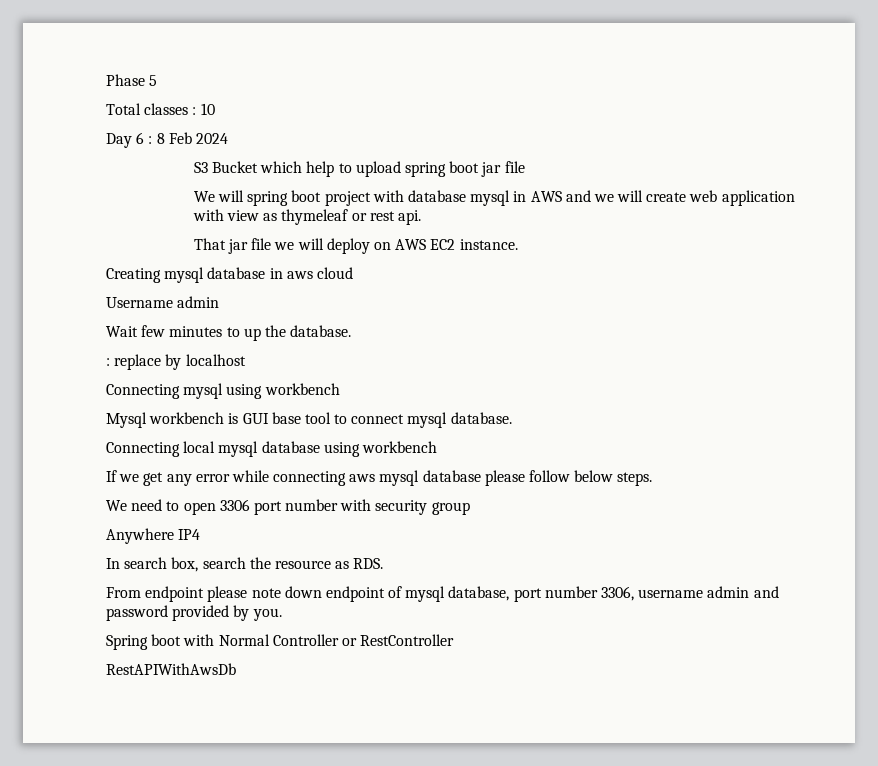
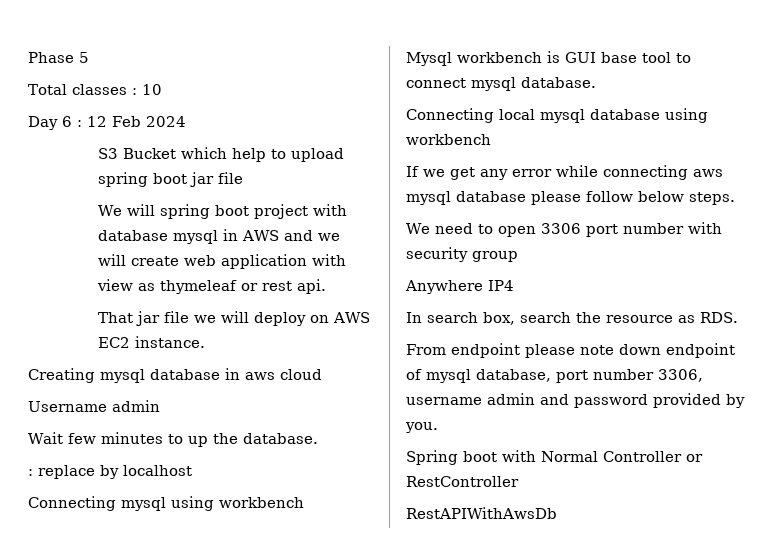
[156,133,165,144] 8 -> [87,116,107,127] 12

